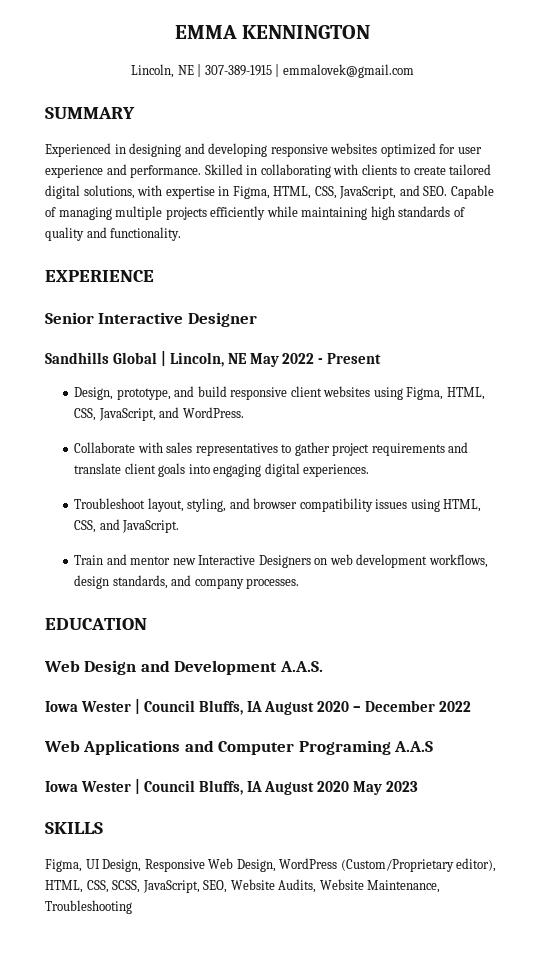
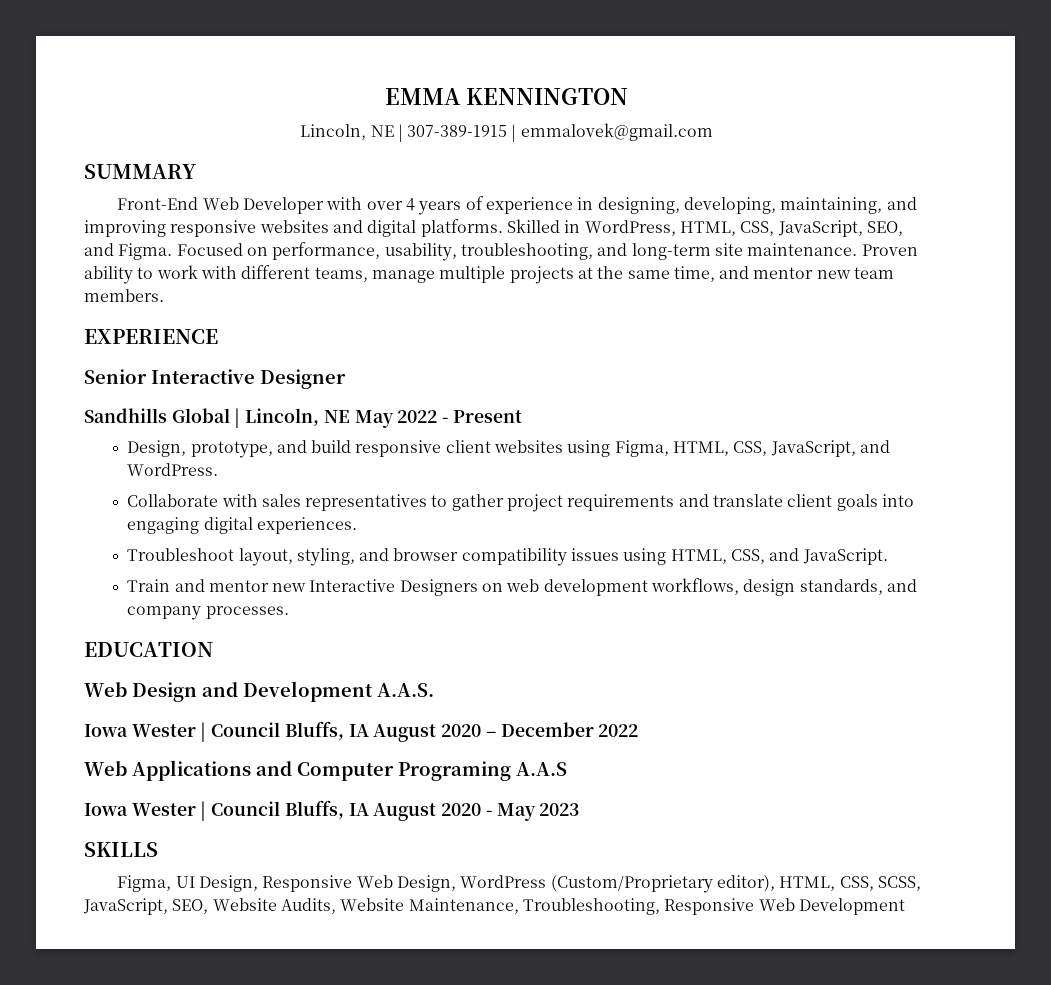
[45,143,482,157] [45,164,492,178] [45,185,494,199] [45,206,465,220] [45,227,182,241] Experienced in designing and developing responsive websites optimized for user experience and performance. Skilled in collaborating with clients to create tailored digital solutions, with expertise in Figma, HTML, CSS, JavaScript, and SEO. Capable of managing multiple projects efficiently while maintaining high standards of quality and functionality. -> [117,196,917,215] [84,219,903,237] [84,242,918,261] [84,265,895,284] [84,289,164,302] Front-End Web Developer with over 4 years of experience in designing, developing, maintaining, and improving responsive websites and digital platforms. Skilled in WordPress, HTML, CSS, JavaScript, SEO, and Figma. Focused on performance, usability, troubleshooting, and long-term site maintenance. Proven ability to work with different teams, manage multiple projects at the same time, and mentor new team members.
(350, 786) none -> [485,810,492,816] -
[45,900,132,914] Troubleshooting -> [522,898,905,915] Troubleshooting, Responsive Web Development

